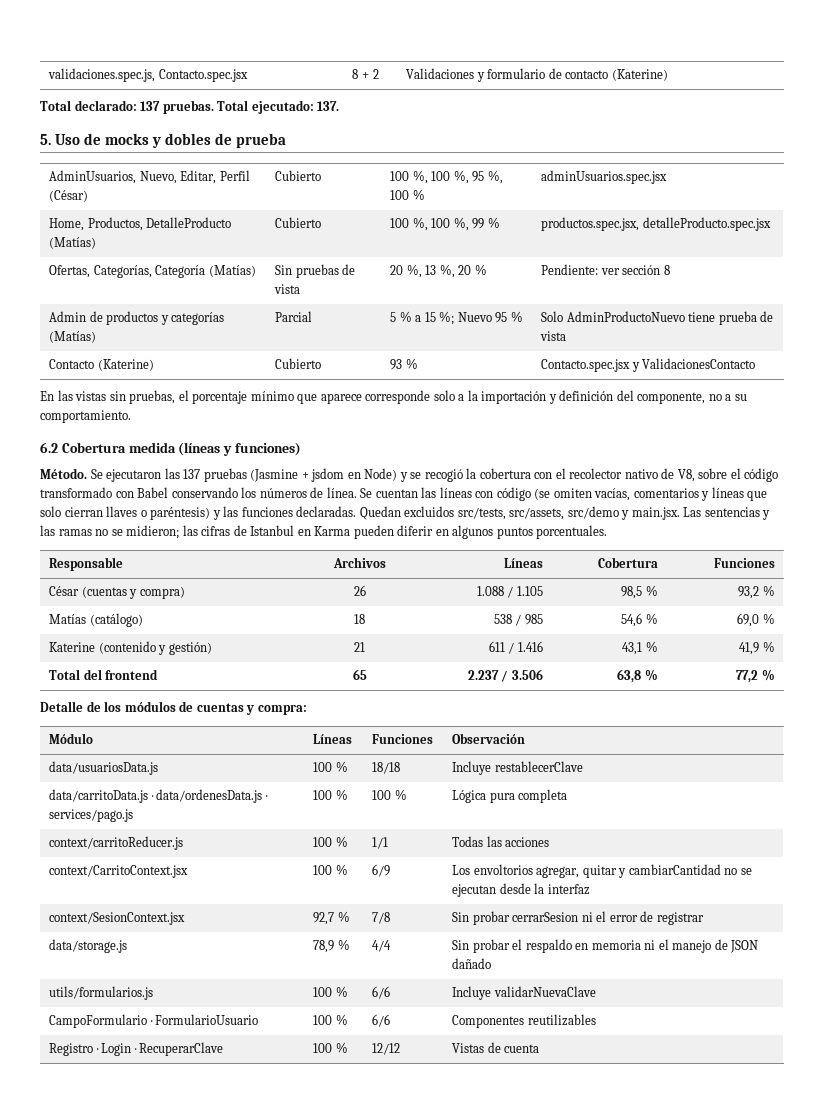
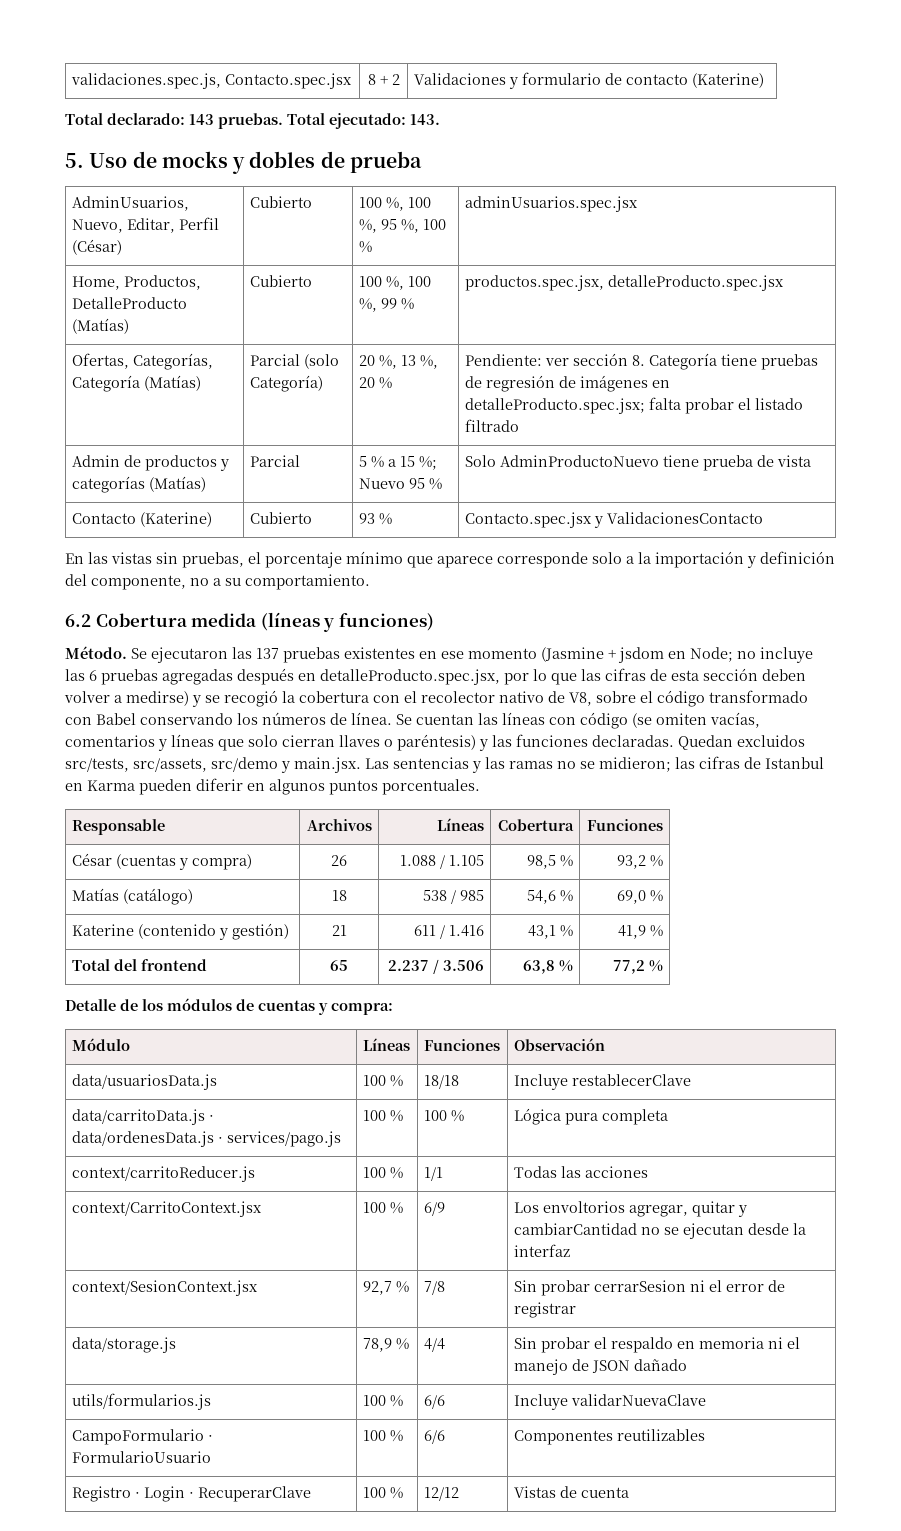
[140,101,161,111] 137 -> [189,114,214,125] 143
[317,101,340,111] 137. -> [410,114,440,125] 143.
[275,264,356,278] [274,284,301,294] Sin pruebas de vista -> [249,354,339,369] [249,375,323,392] Parcial (solo Categoría)
[663,265,670,275] 8 -> [631,353,818,370] [464,375,670,392] [464,397,803,414] [464,419,519,432] 8. Categoría tiene pruebas de regresión de imágenes en detalleProducto.spec.jsx; falta probar el listado filtrado
[250,468,398,482] (Jasmine + jsdom en Node) -> [344,647,813,663] [65,668,806,685] [64,691,189,706] existentes en ese momento (Jasmine + jsdom en Node; no incluye las 6 pruebas agregadas después en detalleProducto.spec.jsx, por lo que las cifras de esta sección deben volver a medirse)

